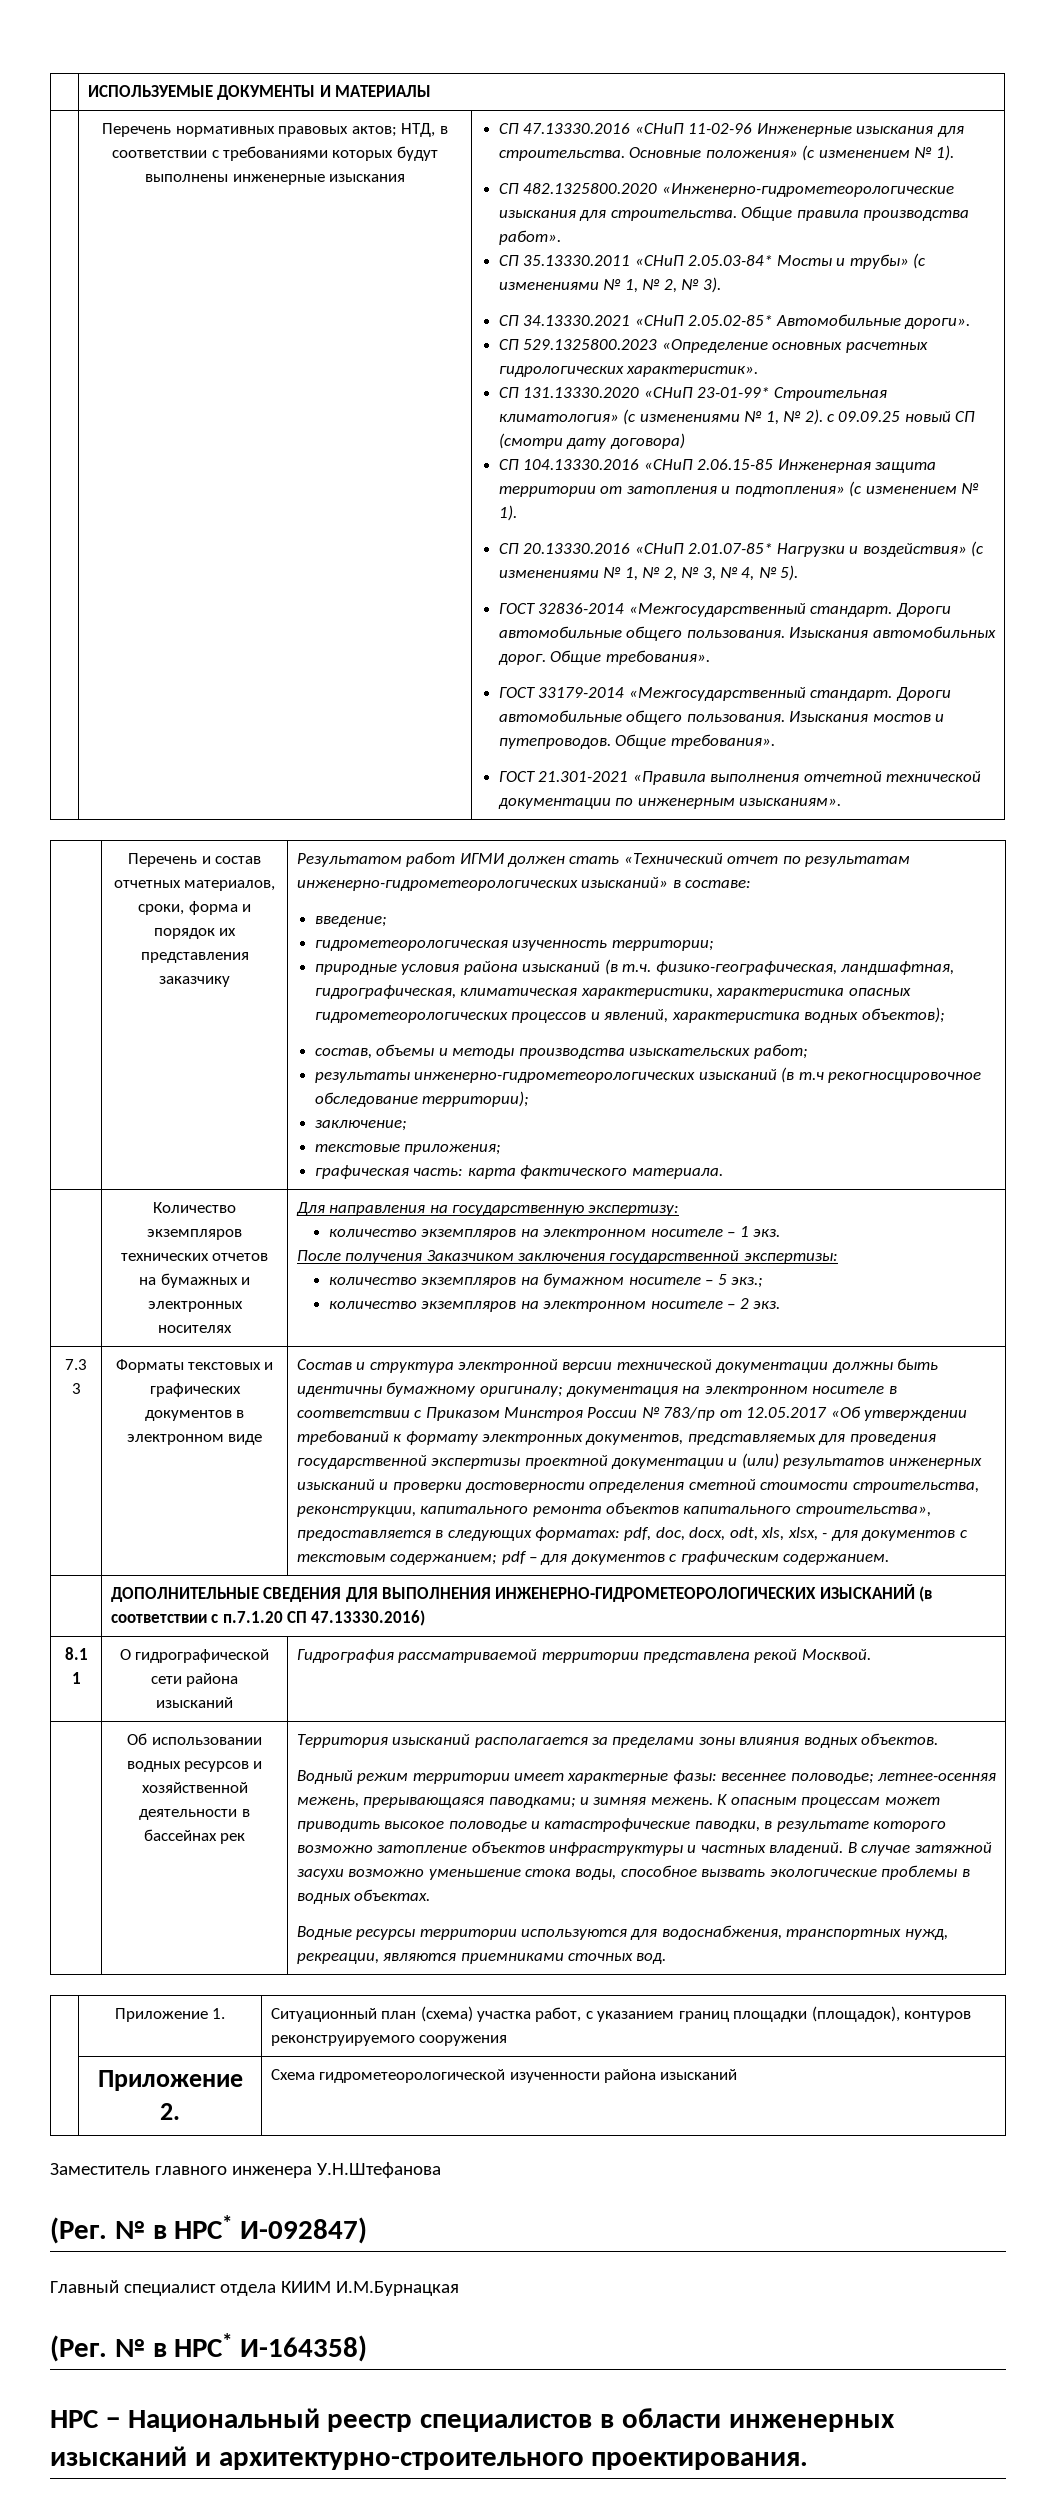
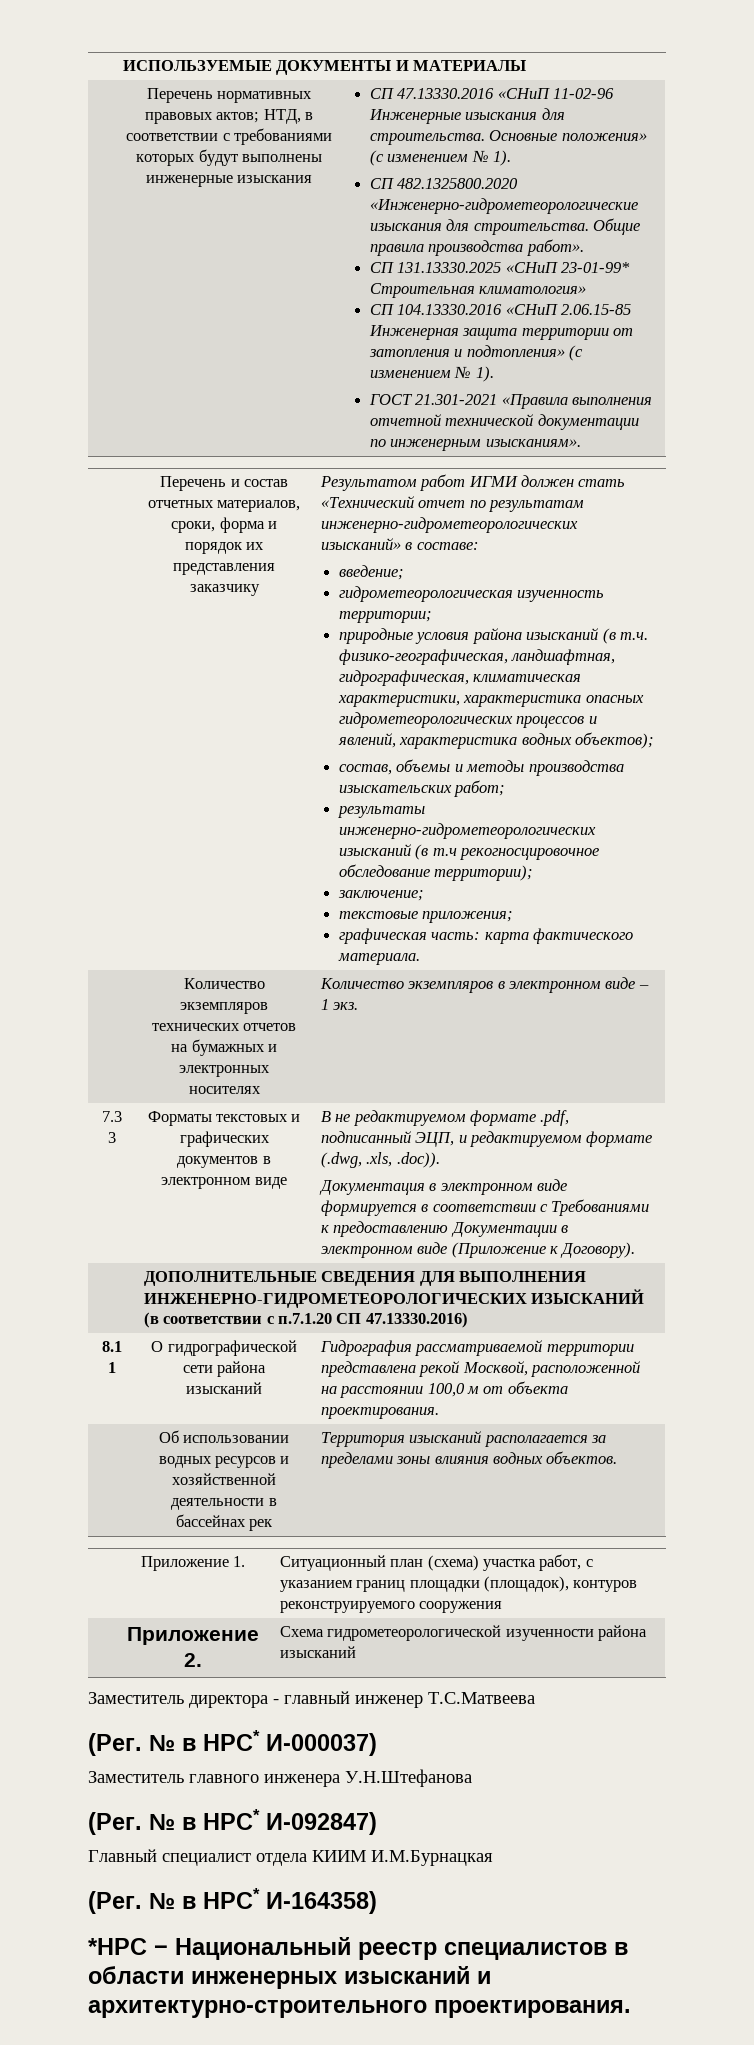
[523,253,926,269] [498,277,721,293] [498,314,971,329] [498,339,928,353] [498,366,759,377] [498,387,887,401] [498,409,976,425] [498,433,685,449] 35.13330.2011 «СНиП 2.05.03-84* Мосты и трубы» (с изменениями № 1, № 2, № 3). // СП 34.13330.2021 «СНиП 2.05.02-85* Автомобильные дороги». // СП 529.1325800.2023 «Определение основных расчетных гидрологических характеристик». // СП 131.13330.2020 «СНиП 23-01-99* Строительная климатология» (с изменениями № 1, № 2). с 09.09.25 новый СП (смотри дату договора) -> [397,262,631,273] [369,283,587,298] 131.13330.2025 «СНиП 23-01-99* Строительная климатология»
[498,541,984,557] [498,565,799,581] [498,603,951,617] [498,626,996,641] [497,650,710,665] [498,687,951,701] [498,710,945,725] [498,734,775,749] // СП 20.13330.2016 «СНиП 2.01.07-85* Нагрузки и воздействия» (с изменениями № 1, № 2, № 3, № 4, № 5). // ГОСТ 32836-2014 «Межгосударственный стандарт. Дороги автомобильные общего пользования. Изыскания автомобильных дорог. Общие требования». // ГОСТ 33179-2014 «Межгосударственный стандарт. Дороги автомобильные общего пользования. Изыскания мостов и путепроводов. Общие требования». -> (494, 374) none
[295,1202,680,1216] [328,1226,781,1240] [296,1250,838,1264] [328,1273,764,1288] [328,1298,749,1312] Для направления на государственную экспертизу: // количество экземпляров на электронном носителе – 1 экз. // После получения Заказчиком заключения государственной экспертизы: // количество экземпляров на бумажном носителе – 5 экз.; // количество экземпляров на электронном носителе – 2 -> [319,977,649,993] [320,999,329,1010] Количество экземпляров в электронном виде – 1
[296,1358,939,1373] [296,1382,897,1397] [296,1406,968,1421] [296,1430,936,1445] [296,1453,982,1469] [296,1479,979,1493] [296,1502,931,1517] [296,1527,968,1541] [296,1551,890,1565] Состав и структура электронной версии технической документации должны быть идентичны бумажному оригиналу; документация на электронном носителе в соответствии с Приказом Минстроя России № 783/пр от 12.05.2017 «Об утверждении требований к формату электронных документов, представляемых для проведения государственной экспертизы проектной документации и (или) результатов инженерных изысканий и проверки достоверности определения сметной стоимости строительства, реконструкции, капитального ремонта объектов капитального строительства», предоставляется в следующих форматах: pdf, doc, docx, odt, xls, xlsx, - для документов с текстовым содержанием; pdf – для документов с графическим содержанием. -> [320,1110,570,1126] [320,1131,653,1147] [320,1152,440,1168] [318,1179,567,1195] [320,1199,650,1216] [320,1221,568,1237] [320,1242,636,1258] В не редактируемом формате .pdf, подписанный ЭЦП, и редактируемом формате (.dwg, .xls, .doc)). // Документация в электронном виде формируется в соответствии с Требованиями к предоставлению Документации в электронном виде (Приложение к Договору).
[801,1649,871,1660] Москвой. -> [462,1361,641,1377] [320,1381,568,1398] [320,1407,439,1419] Москвой, расположенной на расстоянии 100,0 м от объекта проектирования.
[296,1770,997,1784] [296,1794,940,1808] [296,1818,947,1832] [296,1841,992,1856] [296,1865,970,1880] [296,1889,431,1904] [296,1925,948,1940] [296,1953,667,1964] // Водный режим территории имеет характерные фазы: весеннее половодье; летнее-осенняя межень, прерывающаяся паводками; и зимняя межень. К опасным процессам может приводить высокое половодье и катастрофические паводки, в результате которого возможно затопление объектов инфраструктуры и частных владений. В случае затяжной засухи возможно уменьшение стока воды, способное вызвать экологические проблемы в водных объектах. // Водные ресурсы территории используются для водоснабжения, транспортных нужд, рекреации, являются приемниками сточных вод. -> (618, 1457) none
(738, 2074) none -> [88,1691,535,1708] [88,1730,377,1756] // Заместитель директора - главный инженер Т.С.Матвеева // (Рег. № в НРС* И-000037)
[50,2410,99,2428] НРС -> [88,1938,147,1955] *НРС

